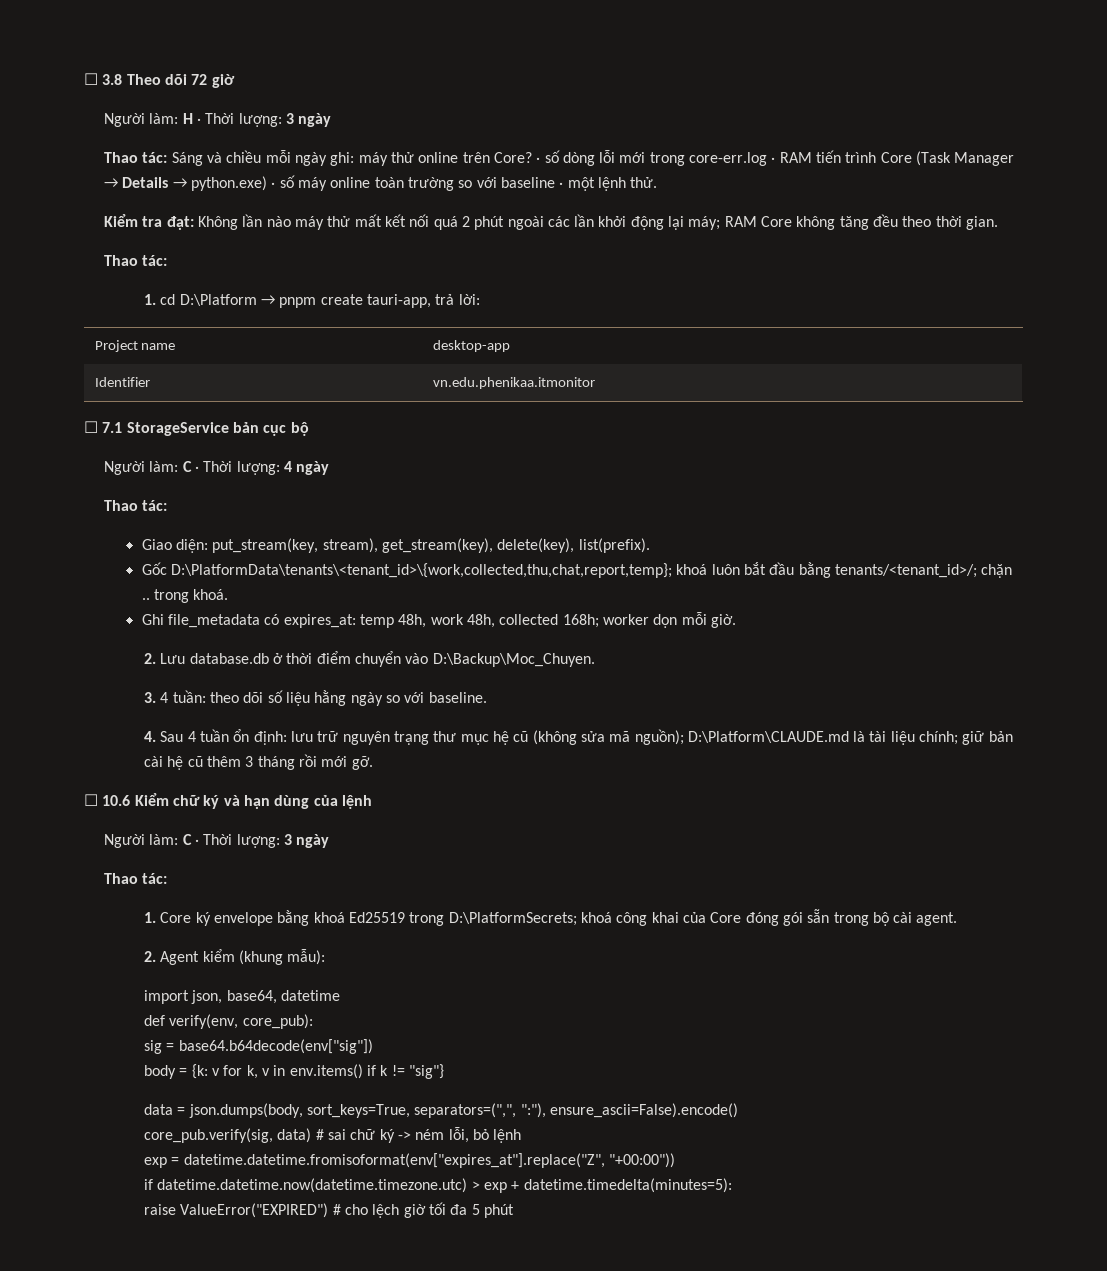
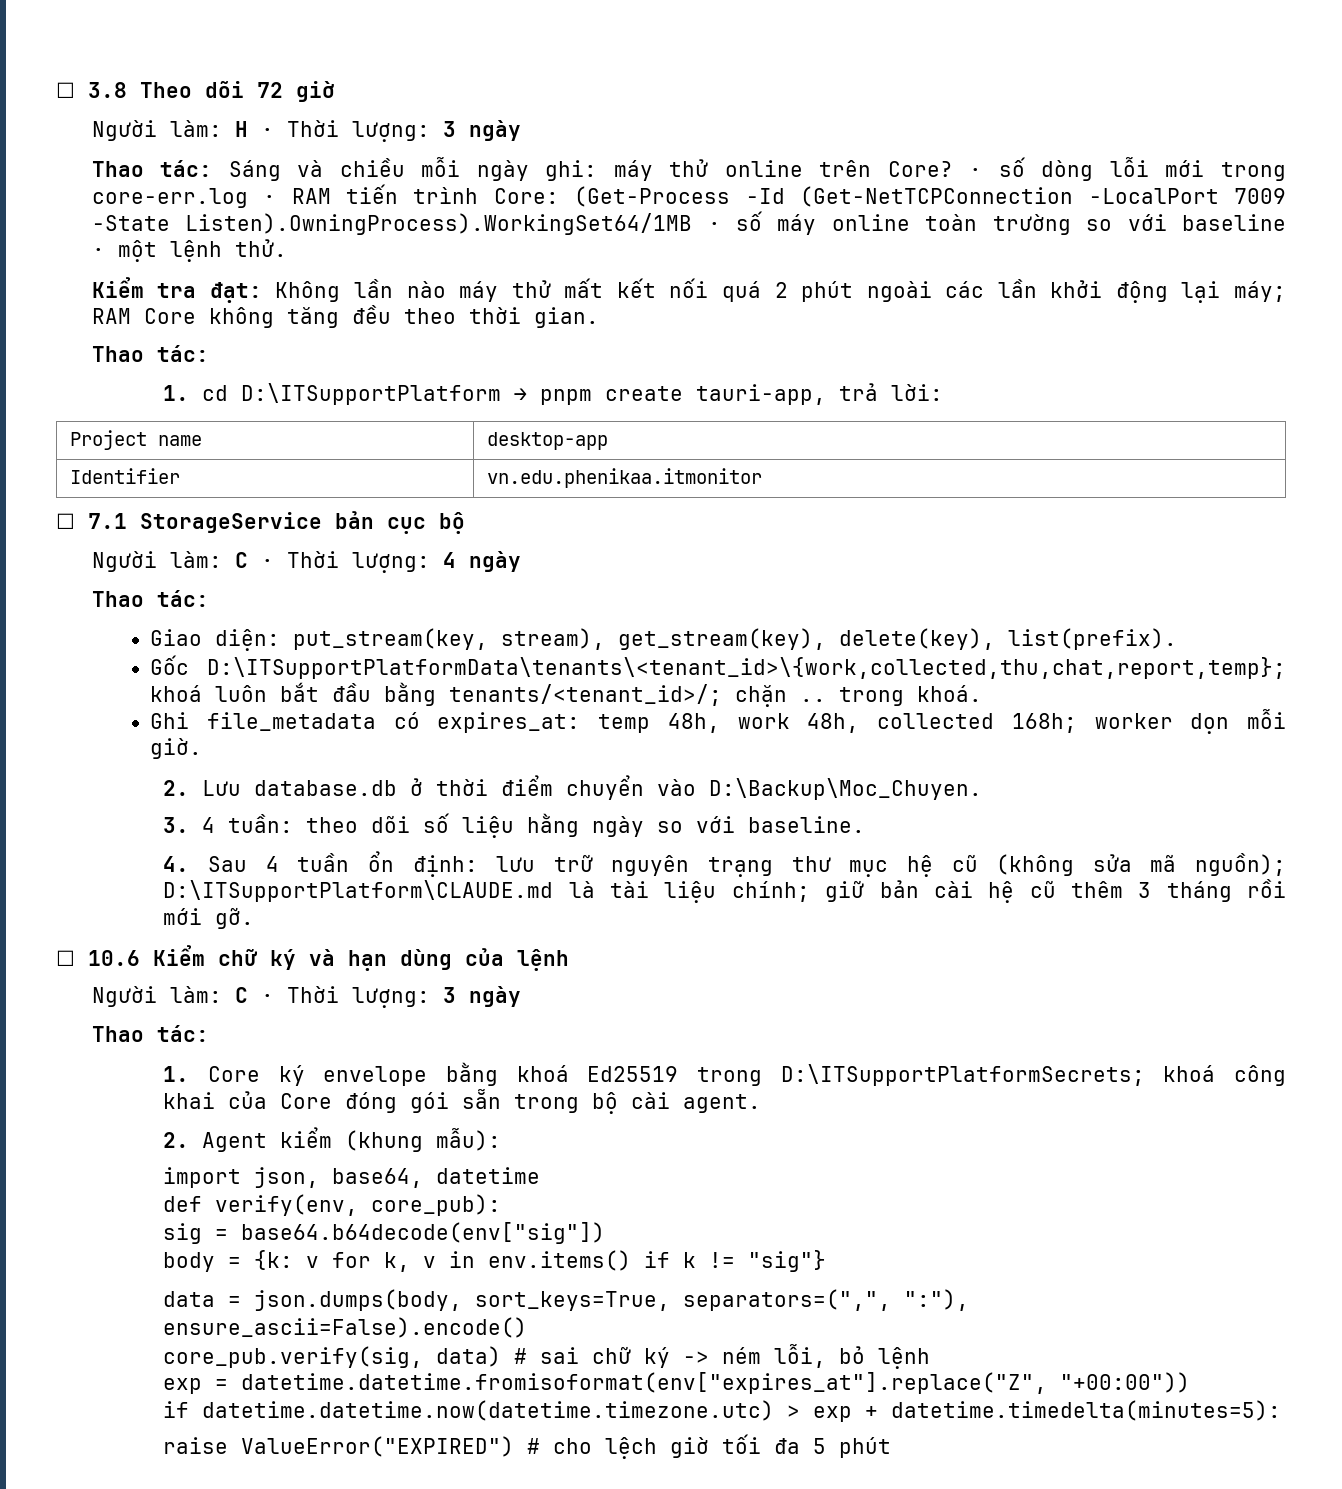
[880,151,1015,166] [104,176,267,191] Core (Task Manager → Details → python.exe) -> [493,186,1286,207] [91,213,693,235] Core: (Get-Process -Id (Get-NetTCPConnection -LocalPort 7009 -State Listen).OwningProcess).WorkingSet64/1MB
[179,294,257,306] D:\Platform -> [241,383,502,405] D:\ITSupportPlatform
[170,563,672,578] D:\PlatformData\tenants\<tenant_id>\{work,collected,thu,chat,report,temp}; -> [207,657,1286,679] D:\ITSupportPlatformData\tenants\<tenant_id>\{work,collected,thu,chat,report,temp};
[687,731,849,743] D:\Platform\CLAUDE.md -> [163,880,554,902] D:\ITSupportPlatform\CLAUDE.md
[448,912,577,926] D:\PlatformSecrets; -> [780,1064,1145,1086] D:\ITSupportPlatformSecrets;

